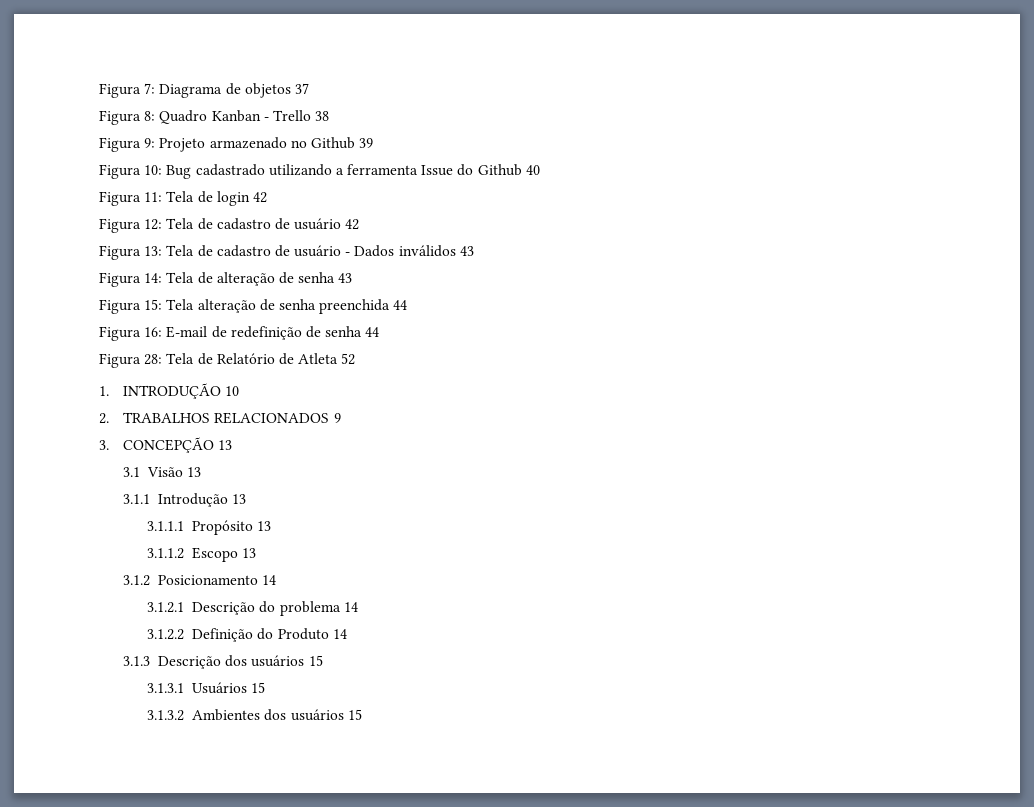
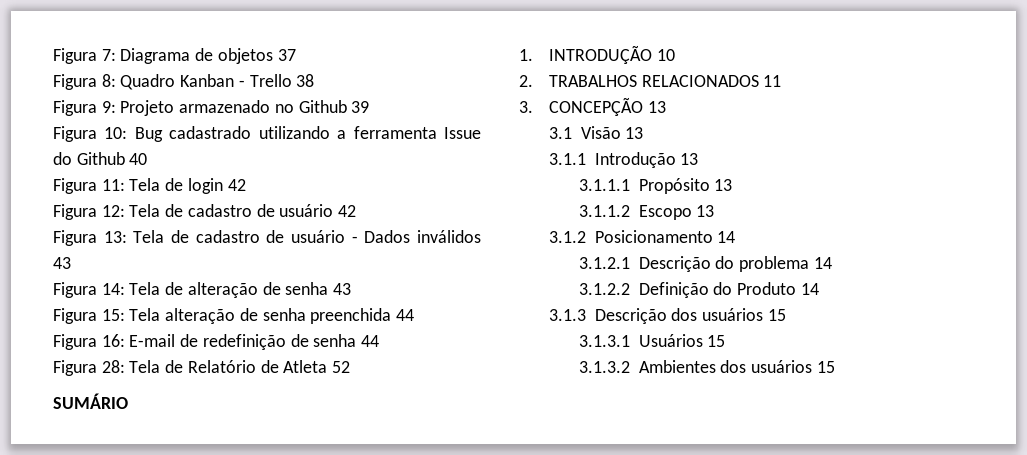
(356, 359) none -> [53,393,128,409] // SUMÁRIO
[333,413,341,423] 9 -> [763,75,782,87] 11

